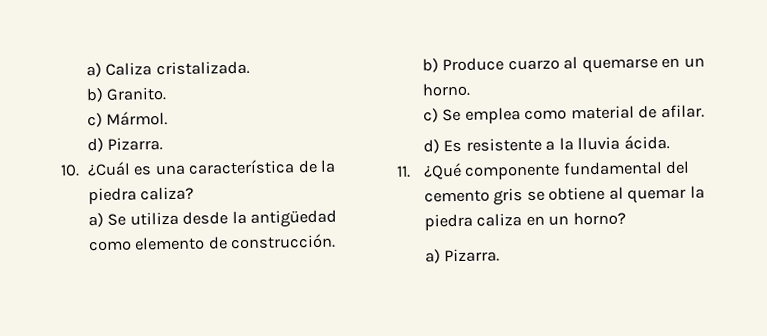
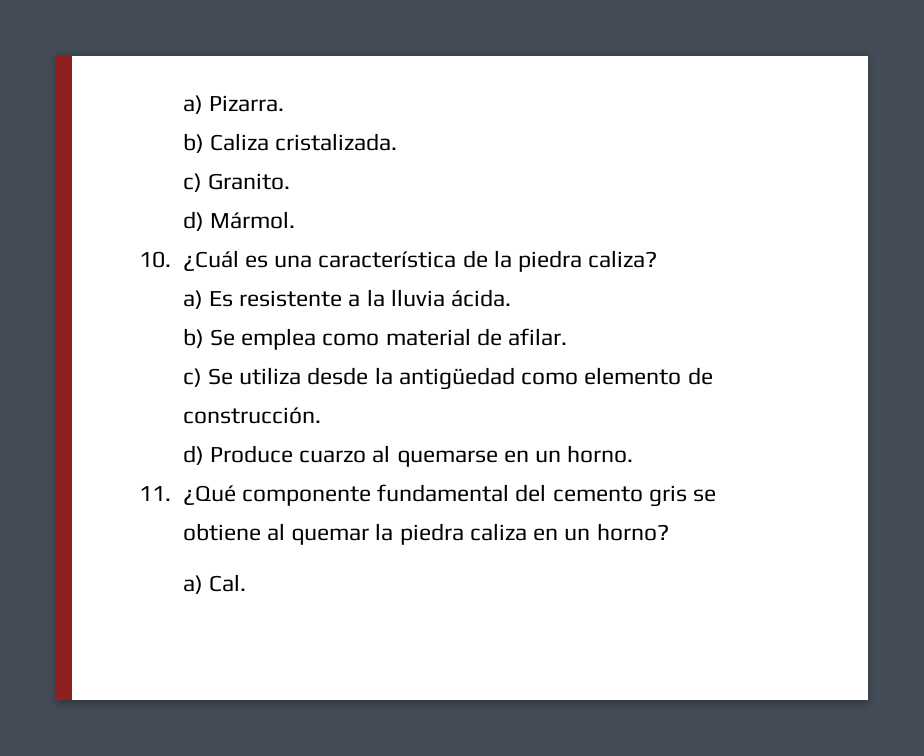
[85,62,102,78] a) -> [182,95,285,114] [182,133,204,153] a) Pizarra. // b)
[85,87,104,103] b) -> [182,173,202,192] c)
[86,112,103,128] c) -> [182,211,204,231] d)
[86,137,164,153] // d) Pizarra. -> (296, 220) none
(104, 220) none -> [209,289,512,307] [182,328,568,350] [182,368,202,387] Es resistente a la lluvia ácida. // b) Se emplea como material de afilar. // c)
[421,58,439,73] b) -> [182,445,204,465] d)
[422,104,705,124] [422,135,670,154] // c) Se emplea como material de afilar. // d) Es resistente a la lluvia ácida. -> (634, 454) none
[444,248,501,263] Pizarra. -> [209,574,247,592] Cal.

